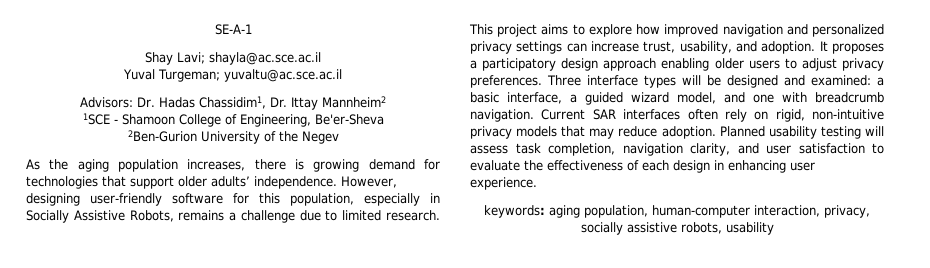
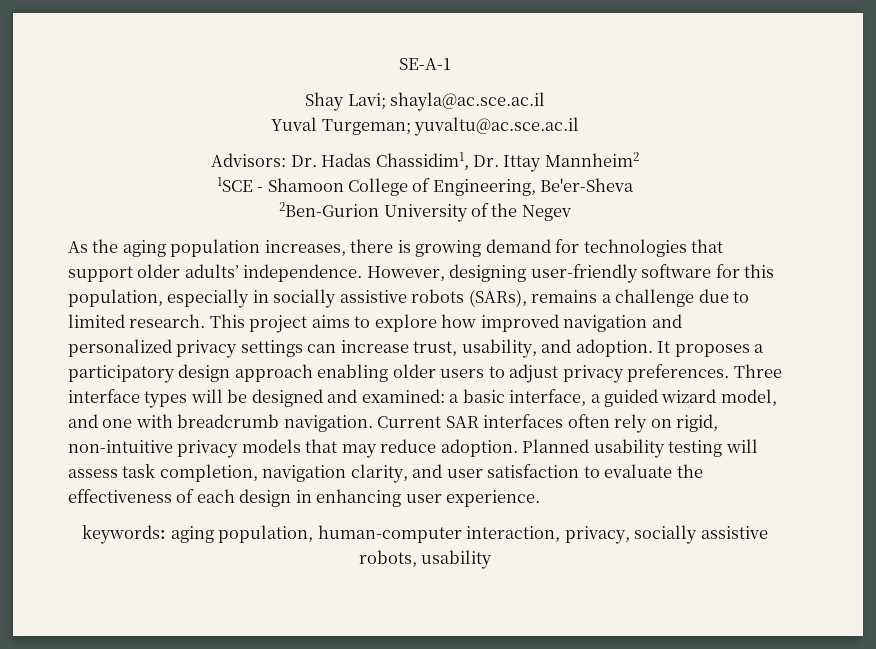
[26,210,174,223] Socially Assistive Robots, -> [273,289,527,308] socially assistive robots (SARs),

